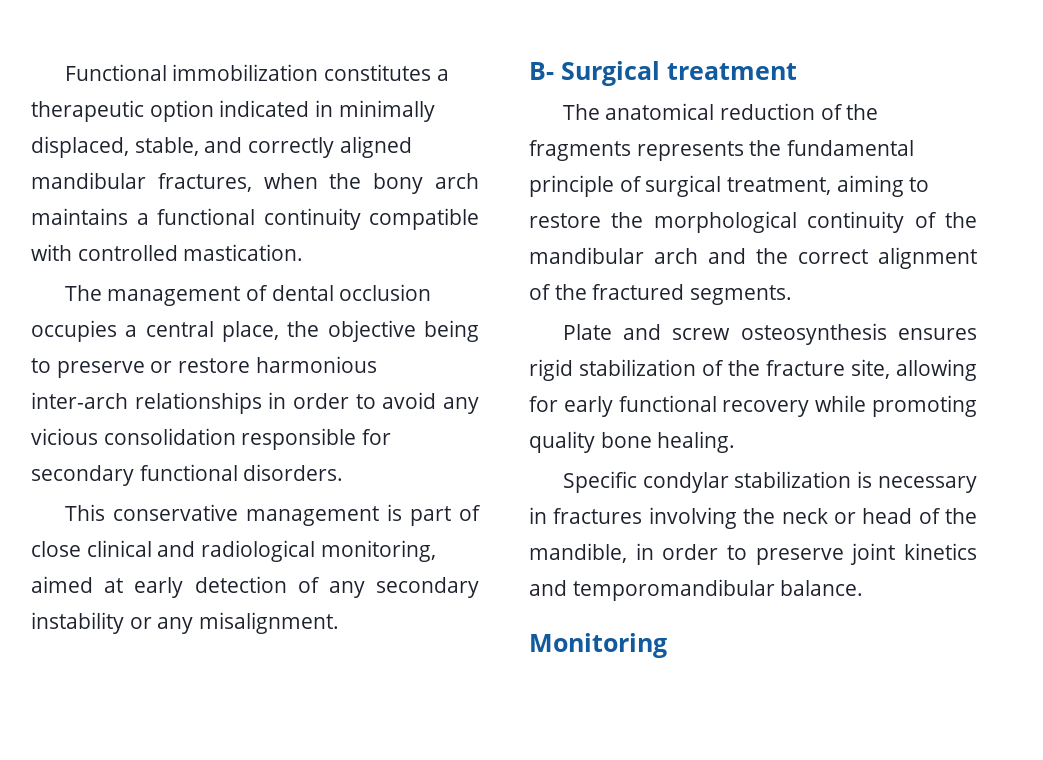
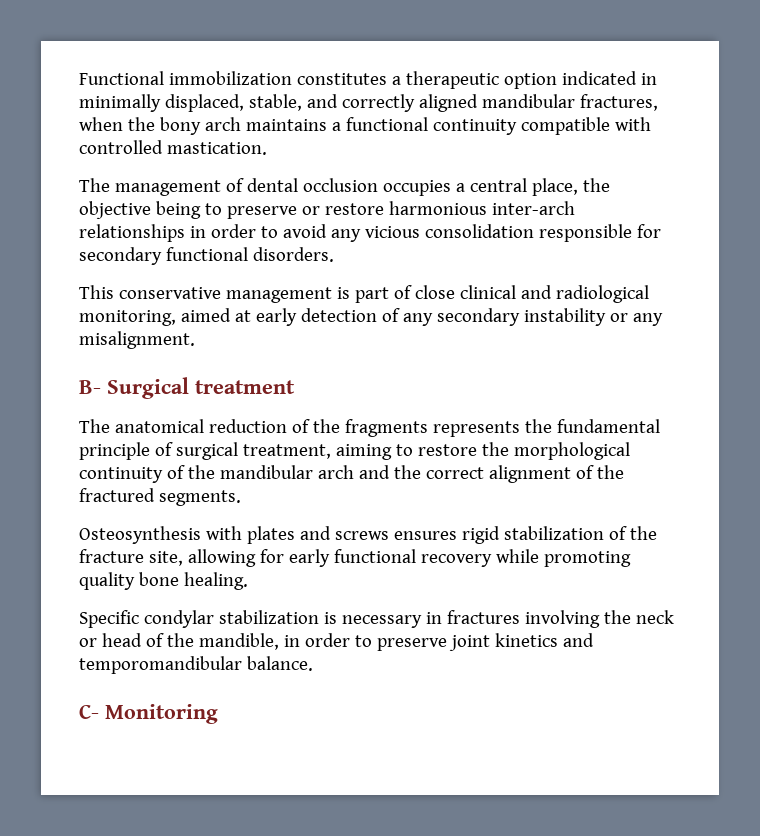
[562,323,887,345] Plate and screw osteosynthesis -> [79,526,389,544] Osteosynthesis with plates and screws
(864, 588) none -> [79,704,99,719] C-

